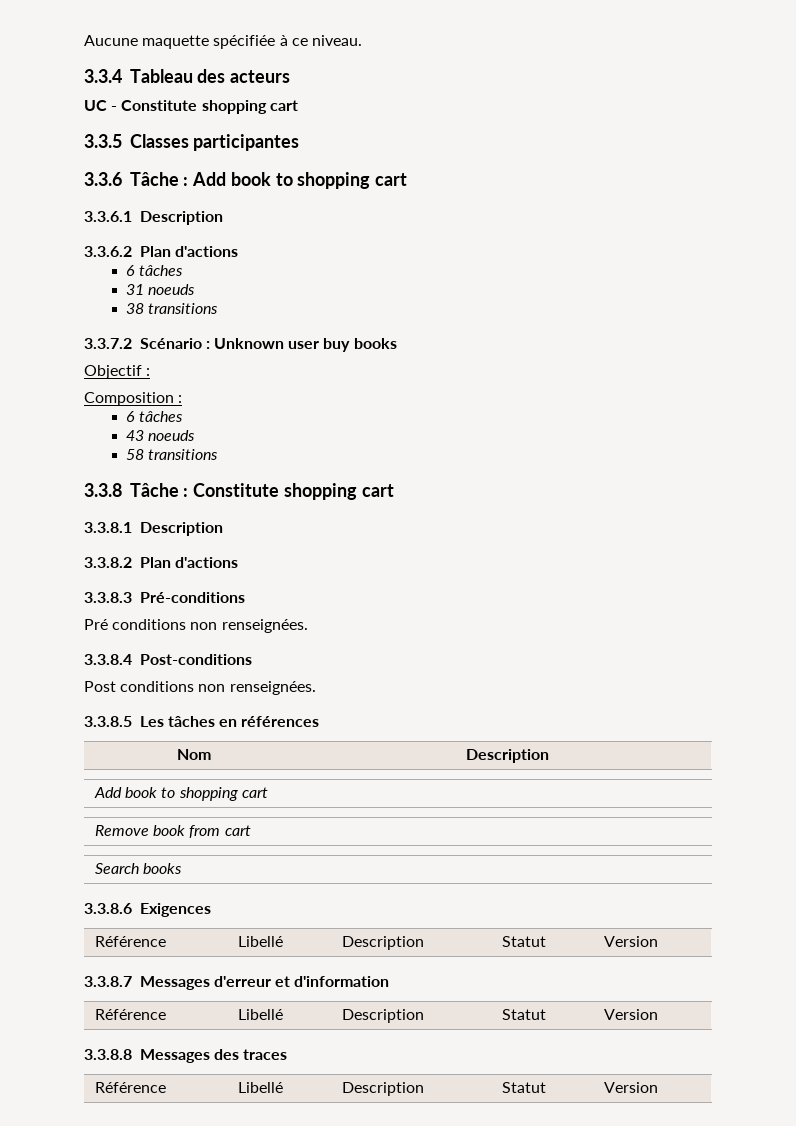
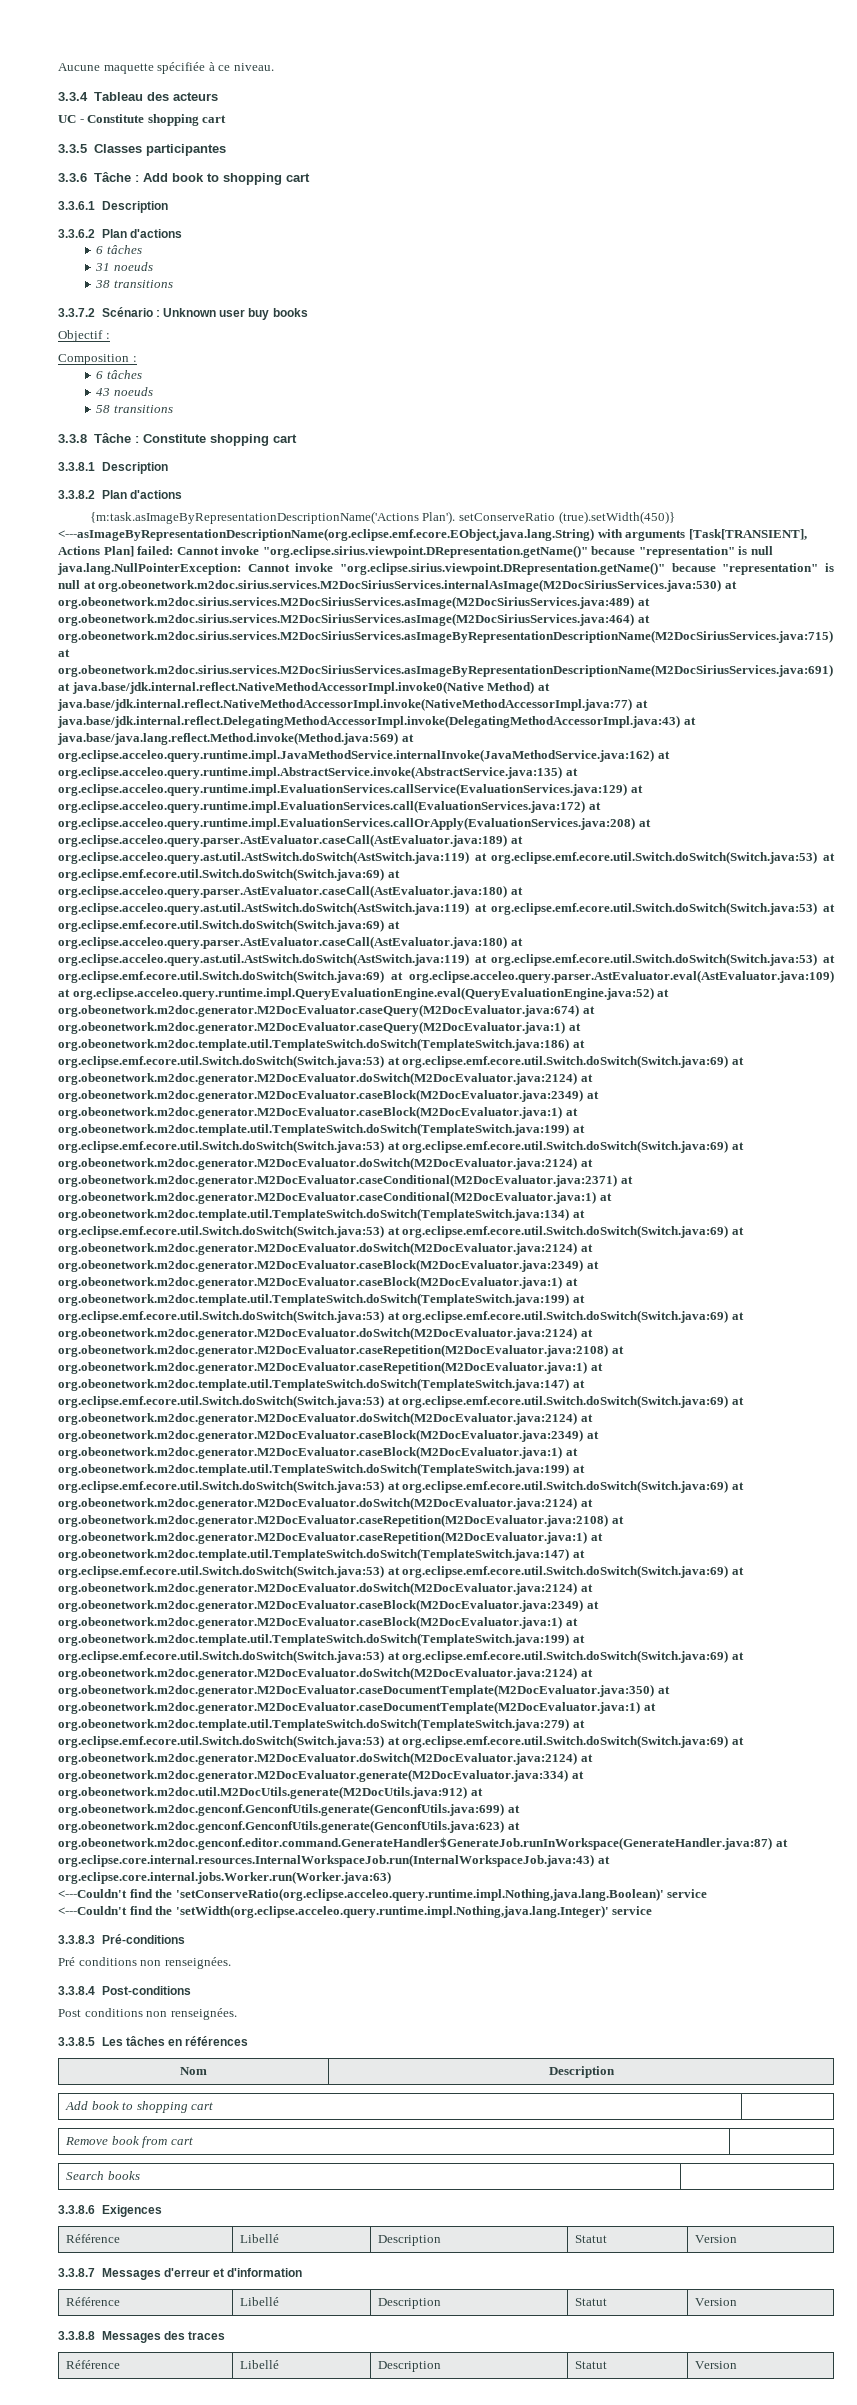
(238, 562) none -> [89,511,675,524] [58,528,807,541] [58,545,773,558] [57,562,834,575] [58,579,737,592] [58,596,650,609] [58,613,650,626] [58,630,833,643] [58,649,70,657] [58,664,833,677] [58,681,550,694] [57,698,648,711] [57,715,696,728] [57,732,414,745] [58,749,670,762] [58,766,578,779] [58,783,643,796] [58,800,601,813] [58,817,651,830] [58,834,523,847] [58,851,835,864] [58,868,400,881] [58,885,523,898] [58,902,835,915] [58,919,400,932] [58,936,523,949] [58,953,835,966] [58,970,834,983] [58,987,670,1000] [58,1004,595,1017] [58,1021,581,1034] [58,1038,585,1051] [58,1055,744,1068] [58,1072,593,1085] [58,1089,599,1102] [58,1106,578,1119] [58,1123,585,1136] [58,1140,744,1153] [58,1157,593,1170] [58,1174,633,1187] [58,1191,612,1204] [58,1208,585,1221] [58,1225,744,1238] [58,1242,593,1255] [58,1259,599,1272] [58,1276,578,1289] [58,1293,585,1306] [58,1310,744,1323] [58,1327,593,1340] [58,1344,624,1357] [58,1361,603,1374] [58,1378,585,1391] [58,1395,744,1408] [58,1412,593,1425] [58,1429,599,1442] [58,1446,578,1459] [58,1463,585,1476] [58,1480,744,1493] [58,1497,593,1510] [58,1514,624,1527] [58,1531,603,1544] [58,1548,585,1561] [58,1565,744,1578] [58,1582,593,1595] [58,1599,599,1612] [58,1616,578,1629] [58,1633,585,1646] [58,1650,744,1663] [58,1667,593,1680] [58,1684,670,1697] [58,1701,656,1714] [58,1718,585,1731] [58,1735,744,1748] [58,1752,593,1765] [58,1769,584,1782] [58,1786,483,1799] [58,1803,520,1816] [58,1820,520,1833] [58,1837,788,1850] [58,1854,610,1867] [58,1871,391,1884] [58,1888,708,1901] [58,1905,653,1918] // {m:task.asImageByRepresentationDescriptionName('Actions Plan'). setConserveRatio (true).setWidth(450)} <---asImageByRepresentationDescriptionName(org.eclipse.emf.ecore.EObject,java.lang.String) with arguments [Task[TRANSIENT], Actions Plan] failed: Cannot invoke "org.eclipse.sirius.viewpoint.DRepresentation.getName()" because "representation" is null java.lang.NullPointerException: Cannot invoke "org.eclipse.sirius.viewpoint.DRepresentation.getName()" because "representation" is null at org.obeonetwork.m2doc.sirius.services.M2DocSiriusServices.internalAsImage(M2DocSiriusServices.java:530) at org.obeonetwork.m2doc.sirius.services.M2DocSiriusServices.asImage(M2DocSiriusServices.java:489) at org.obeonetwork.m2doc.sirius.services.M2DocSiriusServices.asImage(M2DocSiriusServices.java:464) at org.obeonetwork.m2doc.sirius.services.M2DocSiriusServices.asImageByRepresentationDescriptionName(M2DocSiriusServices.java:715) at org.obeonetwork.m2doc.sirius.services.M2DocSiriusServices.asImageByRepresentationDescriptionName(M2DocSiriusServices.java:691) at java.base/jdk.internal.reflect.NativeMethodAccessorImpl.invoke0(Native Method) at java.base/jdk.internal.reflect.NativeMethodAccessorImpl.invoke(NativeMethodAccessorImpl.java:77) at java.base/jdk.internal.reflect.DelegatingMethodAccessorImpl.invoke(DelegatingMethodAccessorImpl.java:43) at java.base/java.lang.reflect.Method.invoke(Method.java:569) at org.eclipse.acceleo.query.runtime.impl.JavaMethodService.internalInvoke(JavaMethodService.java:162) at org.eclipse.acceleo.query.runtime.impl.AbstractService.invoke(AbstractService.java:135) at org.eclipse.acceleo.query.runtime.impl.EvaluationServices.callService(EvaluationServices.java:129) at org.eclipse.acceleo.query.runtime.impl.EvaluationServices.call(EvaluationServices.java:172) at org.eclipse.acceleo.query.runtime.impl.EvaluationServices.callOrApply(EvaluationServices.java:208) at org.eclipse.acceleo.query.parser.AstEvaluator.caseCall(AstEvaluator.java:189) at org.eclipse.acceleo.query.ast.util.AstSwitch.doSwitch(AstSwitch.java:119) at org.eclipse.emf.ecore.util.Switch.doSwitch(Switch.java:53) at org.eclipse.emf.ecore.util.Switch.doSwitch(Switch.java:69) at org.eclipse.acceleo.query.parser.AstEvaluator.caseCall(AstEvaluator.java:180) at org.eclipse.acceleo.query.ast.util.AstSwitch.doSwitch(AstSwitch.java:119) at org.eclipse.emf.ecore.util.Switch.doSwitch(Switch.java:53) at org.eclipse.emf.ecore.util.Switch.doSwitch(Switch.java:69) at org.eclipse.acceleo.query.parser.AstEvaluator.caseCall(AstEvaluator.java:180) at org.eclipse.acceleo.query.ast.util.AstSwitch.doSwitch(AstSwitch.java:119) at org.eclipse.emf.ecore.util.Switch.doSwitch(Switch.java:53) at org.eclipse.emf.ecore.util.Switch.doSwitch(Switch.java:69) at org.eclipse.acceleo.query.parser.AstEvaluator.eval(AstEvaluator.java:109) at org.eclipse.acceleo.query.runtime.impl.QueryEvaluationEngine.eval(QueryEvaluationEngine.java:52) at org.obeonetwork.m2doc.generator.M2DocEvaluator.caseQuery(M2DocEvaluator.java:674) at org.obeonetwork.m2doc.generator.M2DocEvaluator.caseQuery(M2DocEvaluator.java:1) at org.obeonetwork.m2doc.template.util.TemplateSwitch.doSwitch(TemplateSwitch.java:186) at org.eclipse.emf.ecore.util.Switch.doSwitch(Switch.java:53) at org.eclipse.emf.ecore.util.Switch.doSwitch(Switch.java:69) at org.obeonetwork.m2doc.generator.M2DocEvaluator.doSwitch(M2DocEvaluator.java:2124) at org.obeonetwork.m2doc.generator.M2DocEvaluator.caseBlock(M2DocEvaluator.java:2349) at org.obeonetwork.m2doc.generator.M2DocEvaluator.caseBlock(M2DocEvaluator.java:1) at org.obeonetwork.m2doc.template.util.TemplateSwitch.doSwitch(TemplateSwitch.java:199) at org.eclipse.emf.ecore.util.Switch.doSwitch(Switch.java:53) at org.eclipse.emf.ecore.util.Switch.doSwitch(Switch.java:69) at org.obeonetwork.m2doc.generator.M2DocEvaluator.doSwitch(M2DocEvaluator.java:2124) at org.obeonetwork.m2doc.generator.M2DocEvaluator.caseConditional(M2DocEvaluator.java:2371) at org.obeonetwork.m2doc.generator.M2DocEvaluator.caseConditional(M2DocEvaluator.java:1) at org.obeonetwork.m2doc.template.util.TemplateSwitch.doSwitch(TemplateSwitch.java:134) at org.eclipse.emf.ecore.util.Switch.doSwitch(Switch.java:53) at org.eclipse.emf.ecore.util.Switch.doSwitch(Switch.java:69) at org.obeonetwork.m2doc.generator.M2DocEvaluator.doSwitch(M2DocEvaluator.java:2124) at org.obeonetwork.m2doc.generator.M2DocEvaluator.caseBlock(M2DocEvaluator.java:2349) at org.obeonetwork.m2doc.generator.M2DocEvaluator.caseBlock(M2DocEvaluator.java:1) at org.obeonetwork.m2doc.template.util.TemplateSwitch.doSwitch(TemplateSwitch.java:199) at org.eclipse.emf.ecore.util.Switch.doSwitch(Switch.java:53) at org.eclipse.emf.ecore.util.Switch.doSwitch(Switch.java:69) at org.obeonetwork.m2doc.generator.M2DocEvaluator.doSwitch(M2DocEvaluator.java:2124) at org.obeonetwork.m2doc.generator.M2DocEvaluator.caseRepetition(M2DocEvaluator.java:2108) at org.obeonetwork.m2doc.generator.M2DocEvaluator.caseRepetition(M2DocEvaluator.java:1) at org.obeonetwork.m2doc.template.util.TemplateSwitch.doSwitch(TemplateSwitch.java:147) at org.eclipse.emf.ecore.util.Switch.doSwitch(Switch.java:53) at org.eclipse.emf.ecore.util.Switch.doSwitch(Switch.java:69) at org.obeonetwork.m2doc.generator.M2DocEvaluator.doSwitch(M2DocEvaluator.java:2124) at org.obeonetwork.m2doc.generator.M2DocEvaluator.caseBlock(M2DocEvaluator.java:2349) at org.obeonetwork.m2doc.generator.M2DocEvaluator.caseBlock(M2DocEvaluator.java:1) at org.obeonetwork.m2doc.template.util.TemplateSwitch.doSwitch(TemplateSwitch.java:199) at org.eclipse.emf.ecore.util.Switch.doSwitch(Switch.java:53) at org.eclipse.emf.ecore.util.Switch.doSwitch(Switch.java:69) at org.obeonetwork.m2doc.generator.M2DocEvaluator.doSwitch(M2DocEvaluator.java:2124) at org.obeonetwork.m2doc.generator.M2DocEvaluator.caseRepetition(M2DocEvaluator.java:2108) at org.obeonetwork.m2doc.generator.M2DocEvaluator.caseRepetition(M2DocEvaluator.java:1) at org.obeonetwork.m2doc.template.util.TemplateSwitch.doSwitch(TemplateSwitch.java:147) at org.eclipse.emf.ecore.util.Switch.doSwitch(Switch.java:53) at org.eclipse.emf.ecore.util.Switch.doSwitch(Switch.java:69) at org.obeonetwork.m2doc.generator.M2DocEvaluator.doSwitch(M2DocEvaluator.java:2124) at org.obeonetwork.m2doc.generator.M2DocEvaluator.caseBlock(M2DocEvaluator.java:2349) at org.obeonetwork.m2doc.generator.M2DocEvaluator.caseBlock(M2DocEvaluator.java:1) at org.obeonetwork.m2doc.template.util.TemplateSwitch.doSwitch(TemplateSwitch.java:199) at org.eclipse.emf.ecore.util.Switch.doSwitch(Switch.java:53) at org.eclipse.emf.ecore.util.Switch.doSwitch(Switch.java:69) at org.obeonetwork.m2doc.generator.M2DocEvaluator.doSwitch(M2DocEvaluator.java:2124) at org.obeonetwork.m2doc.generator.M2DocEvaluator.caseDocumentTemplate(M2DocEvaluator.java:350) at org.obeonetwork.m2doc.generator.M2DocEvaluator.caseDocumentTemplate(M2DocEvaluator.java:1) at org.obeonetwork.m2doc.template.util.TemplateSwitch.doSwitch(TemplateSwitch.java:279) at org.eclipse.emf.ecore.util.Switch.doSwitch(Switch.java:53) at org.eclipse.emf.ecore.util.Switch.doSwitch(Switch.java:69) at org.obeonetwork.m2doc.generator.M2DocEvaluator.doSwitch(M2DocEvaluator.java:2124) at org.obeonetwork.m2doc.generator.M2DocEvaluator.generate(M2DocEvaluator.java:334) at org.obeonetwork.m2doc.util.M2DocUtils.generate(M2DocUtils.java:912) at org.obeonetwork.m2doc.genconf.GenconfUtils.generate(GenconfUtils.java:699) at org.obeonetwork.m2doc.genconf.GenconfUtils.generate(GenconfUtils.java:623) at org.obeonetwork.m2doc.genconf.editor.command.GenerateHandler$GenerateJob.runInWorkspace(GenerateHandler.java:87) at org.eclipse.core.internal.resources.InternalWorkspaceJob.run(InternalWorkspaceJob.java:43) at org.eclipse.core.internal.jobs.Worker.run(Worker.java:63) // <---Couldn't find the 'setConserveRatio(org.eclipse.acceleo.query.runtime.impl.Nothing,java.lang.Boolean)' service // <---Couldn't find the 'setWidth(org.eclipse.acceleo.query.runtime.impl.Nothing,java.lang.Integer)' service

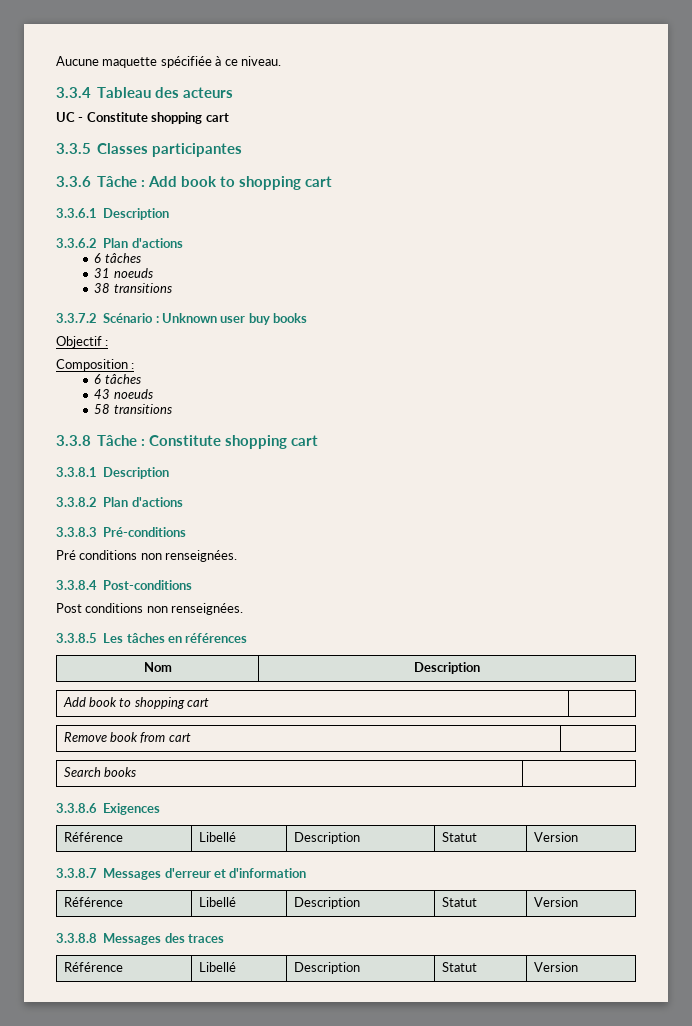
[89,511,675,524] [58,528,807,541] [58,545,773,558] [57,562,834,575] [58,579,737,592] [58,596,650,609] [58,613,650,626] [58,630,833,643] [58,649,70,657] [58,664,833,677] [58,681,550,694] [57,698,648,711] [57,715,696,728] [57,732,414,745] [58,749,670,762] [58,766,578,779] [58,783,643,796] [58,800,601,813] [58,817,651,830] [58,834,523,847] [58,851,835,864] [58,868,400,881] [58,885,523,898] [58,902,835,915] [58,919,400,932] [58,936,523,949] [58,953,835,966] [58,970,834,983] [58,987,670,1000] [58,1004,595,1017] [58,1021,581,1034] [58,1038,585,1051] [58,1055,744,1068] [58,1072,593,1085] [58,1089,599,1102] [58,1106,578,1119] [58,1123,585,1136] [58,1140,744,1153] [58,1157,593,1170] [58,1174,633,1187] [58,1191,612,1204] [58,1208,585,1221] [58,1225,744,1238] [58,1242,593,1255] [58,1259,599,1272] [58,1276,578,1289] [58,1293,585,1306] [58,1310,744,1323] [58,1327,593,1340] [58,1344,624,1357] [58,1361,603,1374] [58,1378,585,1391] [58,1395,744,1408] [58,1412,593,1425] [58,1429,599,1442] [58,1446,578,1459] [58,1463,585,1476] [58,1480,744,1493] [58,1497,593,1510] [58,1514,624,1527] [58,1531,603,1544] [58,1548,585,1561] [58,1565,744,1578] [58,1582,593,1595] [58,1599,599,1612] [58,1616,578,1629] [58,1633,585,1646] [58,1650,744,1663] [58,1667,593,1680] [58,1684,670,1697] [58,1701,656,1714] [58,1718,585,1731] [58,1735,744,1748] [58,1752,593,1765] [58,1769,584,1782] [58,1786,483,1799] [58,1803,520,1816] [58,1820,520,1833] [58,1837,788,1850] [58,1854,610,1867] [58,1871,391,1884] [58,1888,708,1901] [58,1905,653,1918] // {m:task.asImageByRepresentationDescriptionName('Actions Plan'). setConserveRatio (true).setWidth(450)} <---asImageByRepresentationDescriptionName(org.eclipse.emf.ecore.EObject,java.lang.String) with arguments [Task[TRANSIENT], Actions Plan] failed: Cannot invoke "org.eclipse.sirius.viewpoint.DRepresentation.getName()" because "representation" is null java.lang.NullPointerException: Cannot invoke "org.eclipse.sirius.viewpoint.DRepresentation.getName()" because "representation" is null at org.obeonetwork.m2doc.sirius.services.M2DocSiriusServices.internalAsImage(M2DocSiriusServices.java:530) at org.obeonetwork.m2doc.sirius.services.M2DocSiriusServices.asImage(M2DocSiriusServices.java:489) at org.obeonetwork.m2doc.sirius.services.M2DocSiriusServices.asImage(M2DocSiriusServices.java:464) at org.obeonetwork.m2doc.sirius.services.M2DocSiriusServices.asImageByRepresentationDescriptionName(M2DocSiriusServices.java:715) at org.obeonetwork.m2doc.sirius.services.M2DocSiriusServices.asImageByRepresentationDescriptionName(M2DocSiriusServices.java:691) at java.base/jdk.internal.reflect.NativeMethodAccessorImpl.invoke0(Native Method) at java.base/jdk.internal.reflect.NativeMethodAccessorImpl.invoke(NativeMethodAccessorImpl.java:77) at java.base/jdk.internal.reflect.DelegatingMethodAccessorImpl.invoke(DelegatingMethodAccessorImpl.java:43) at java.base/java.lang.reflect.Method.invoke(Method.java:569) at org.eclipse.acceleo.query.runtime.impl.JavaMethodService.internalInvoke(JavaMethodService.java:162) at org.eclipse.acceleo.query.runtime.impl.AbstractService.invoke(AbstractService.java:135) at org.eclipse.acceleo.query.runtime.impl.EvaluationServices.callService(EvaluationServices.java:129) at org.eclipse.acceleo.query.runtime.impl.EvaluationServices.call(EvaluationServices.java:172) at org.eclipse.acceleo.query.runtime.impl.EvaluationServices.callOrApply(EvaluationServices.java:208) at org.eclipse.acceleo.query.parser.AstEvaluator.caseCall(AstEvaluator.java:189) at org.eclipse.acceleo.query.ast.util.AstSwitch.doSwitch(AstSwitch.java:119) at org.eclipse.emf.ecore.util.Switch.doSwitch(Switch.java:53) at org.eclipse.emf.ecore.util.Switch.doSwitch(Switch.java:69) at org.eclipse.acceleo.query.parser.AstEvaluator.caseCall(AstEvaluator.java:180) at org.eclipse.acceleo.query.ast.util.AstSwitch.doSwitch(AstSwitch.java:119) at org.eclipse.emf.ecore.util.Switch.doSwitch(Switch.java:53) at org.eclipse.emf.ecore.util.Switch.doSwitch(Switch.java:69) at org.eclipse.acceleo.query.parser.AstEvaluator.caseCall(AstEvaluator.java:180) at org.eclipse.acceleo.query.ast.util.AstSwitch.doSwitch(AstSwitch.java:119) at org.eclipse.emf.ecore.util.Switch.doSwitch(Switch.java:53) at org.eclipse.emf.ecore.util.Switch.doSwitch(Switch.java:69) at org.eclipse.acceleo.query.parser.AstEvaluator.eval(AstEvaluator.java:109) at org.eclipse.acceleo.query.runtime.impl.QueryEvaluationEngine.eval(QueryEvaluationEngine.java:52) at org.obeonetwork.m2doc.generator.M2DocEvaluator.caseQuery(M2DocEvaluator.java:674) at org.obeonetwork.m2doc.generator.M2DocEvaluator.caseQuery(M2DocEvaluator.java:1) at org.obeonetwork.m2doc.template.util.TemplateSwitch.doSwitch(TemplateSwitch.java:186) at org.eclipse.emf.ecore.util.Switch.doSwitch(Switch.java:53) at org.eclipse.emf.ecore.util.Switch.doSwitch(Switch.java:69) at org.obeonetwork.m2doc.generator.M2DocEvaluator.doSwitch(M2DocEvaluator.java:2124) at org.obeonetwork.m2doc.generator.M2DocEvaluator.caseBlock(M2DocEvaluator.java:2349) at org.obeonetwork.m2doc.generator.M2DocEvaluator.caseBlock(M2DocEvaluator.java:1) at org.obeonetwork.m2doc.template.util.TemplateSwitch.doSwitch(TemplateSwitch.java:199) at org.eclipse.emf.ecore.util.Switch.doSwitch(Switch.java:53) at org.eclipse.emf.ecore.util.Switch.doSwitch(Switch.java:69) at org.obeonetwork.m2doc.generator.M2DocEvaluator.doSwitch(M2DocEvaluator.java:2124) at org.obeonetwork.m2doc.generator.M2DocEvaluator.caseConditional(M2DocEvaluator.java:2371) at org.obeonetwork.m2doc.generator.M2DocEvaluator.caseConditional(M2DocEvaluator.java:1) at org.obeonetwork.m2doc.template.util.TemplateSwitch.doSwitch(TemplateSwitch.java:134) at org.eclipse.emf.ecore.util.Switch.doSwitch(Switch.java:53) at org.eclipse.emf.ecore.util.Switch.doSwitch(Switch.java:69) at org.obeonetwork.m2doc.generator.M2DocEvaluator.doSwitch(M2DocEvaluator.java:2124) at org.obeonetwork.m2doc.generator.M2DocEvaluator.caseBlock(M2DocEvaluator.java:2349) at org.obeonetwork.m2doc.generator.M2DocEvaluator.caseBlock(M2DocEvaluator.java:1) at org.obeonetwork.m2doc.template.util.TemplateSwitch.doSwitch(TemplateSwitch.java:199) at org.eclipse.emf.ecore.util.Switch.doSwitch(Switch.java:53) at org.eclipse.emf.ecore.util.Switch.doSwitch(Switch.java:69) at org.obeonetwork.m2doc.generator.M2DocEvaluator.doSwitch(M2DocEvaluator.java:2124) at org.obeonetwork.m2doc.generator.M2DocEvaluator.caseRepetition(M2DocEvaluator.java:2108) at org.obeonetwork.m2doc.generator.M2DocEvaluator.caseRepetition(M2DocEvaluator.java:1) at org.obeonetwork.m2doc.template.util.TemplateSwitch.doSwitch(TemplateSwitch.java:147) at org.eclipse.emf.ecore.util.Switch.doSwitch(Switch.java:53) at org.eclipse.emf.ecore.util.Switch.doSwitch(Switch.java:69) at org.obeonetwork.m2doc.generator.M2DocEvaluator.doSwitch(M2DocEvaluator.java:2124) at org.obeonetwork.m2doc.generator.M2DocEvaluator.caseBlock(M2DocEvaluator.java:2349) at org.obeonetwork.m2doc.generator.M2DocEvaluator.caseBlock(M2DocEvaluator.java:1) at org.obeonetwork.m2doc.template.util.TemplateSwitch.doSwitch(TemplateSwitch.java:199) at org.eclipse.emf.ecore.util.Switch.doSwitch(Switch.java:53) at org.eclipse.emf.ecore.util.Switch.doSwitch(Switch.java:69) at org.obeonetwork.m2doc.generator.M2DocEvaluator.doSwitch(M2DocEvaluator.java:2124) at org.obeonetwork.m2doc.generator.M2DocEvaluator.caseRepetition(M2DocEvaluator.java:2108) at org.obeonetwork.m2doc.generator.M2DocEvaluator.caseRepetition(M2DocEvaluator.java:1) at org.obeonetwork.m2doc.template.util.TemplateSwitch.doSwitch(TemplateSwitch.java:147) at org.eclipse.emf.ecore.util.Switch.doSwitch(Switch.java:53) at org.eclipse.emf.ecore.util.Switch.doSwitch(Switch.java:69) at org.obeonetwork.m2doc.generator.M2DocEvaluator.doSwitch(M2DocEvaluator.java:2124) at org.obeonetwork.m2doc.generator.M2DocEvaluator.caseBlock(M2DocEvaluator.java:2349) at org.obeonetwork.m2doc.generator.M2DocEvaluator.caseBlock(M2DocEvaluator.java:1) at org.obeonetwork.m2doc.template.util.TemplateSwitch.doSwitch(TemplateSwitch.java:199) at org.eclipse.emf.ecore.util.Switch.doSwitch(Switch.java:53) at org.eclipse.emf.ecore.util.Switch.doSwitch(Switch.java:69) at org.obeonetwork.m2doc.generator.M2DocEvaluator.doSwitch(M2DocEvaluator.java:2124) at org.obeonetwork.m2doc.generator.M2DocEvaluator.caseDocumentTemplate(M2DocEvaluator.java:350) at org.obeonetwork.m2doc.generator.M2DocEvaluator.caseDocumentTemplate(M2DocEvaluator.java:1) at org.obeonetwork.m2doc.template.util.TemplateSwitch.doSwitch(TemplateSwitch.java:279) at org.eclipse.emf.ecore.util.Switch.doSwitch(Switch.java:53) at org.eclipse.emf.ecore.util.Switch.doSwitch(Switch.java:69) at org.obeonetwork.m2doc.generator.M2DocEvaluator.doSwitch(M2DocEvaluator.java:2124) at org.obeonetwork.m2doc.generator.M2DocEvaluator.generate(M2DocEvaluator.java:334) at org.obeonetwork.m2doc.util.M2DocUtils.generate(M2DocUtils.java:912) at org.obeonetwork.m2doc.genconf.GenconfUtils.generate(GenconfUtils.java:699) at org.obeonetwork.m2doc.genconf.GenconfUtils.generate(GenconfUtils.java:623) at org.obeonetwork.m2doc.genconf.editor.command.GenerateHandler$GenerateJob.runInWorkspace(GenerateHandler.java:87) at org.eclipse.core.internal.resources.InternalWorkspaceJob.run(InternalWorkspaceJob.java:43) at org.eclipse.core.internal.jobs.Worker.run(Worker.java:63) // <---Couldn't find the 'setConserveRatio(org.eclipse.acceleo.query.runtime.impl.Nothing,java.lang.Boolean)' service // <---Couldn't find the 'setWidth(org.eclipse.acceleo.query.runtime.impl.Nothing,java.lang.Integer)' service -> (183, 502) none

